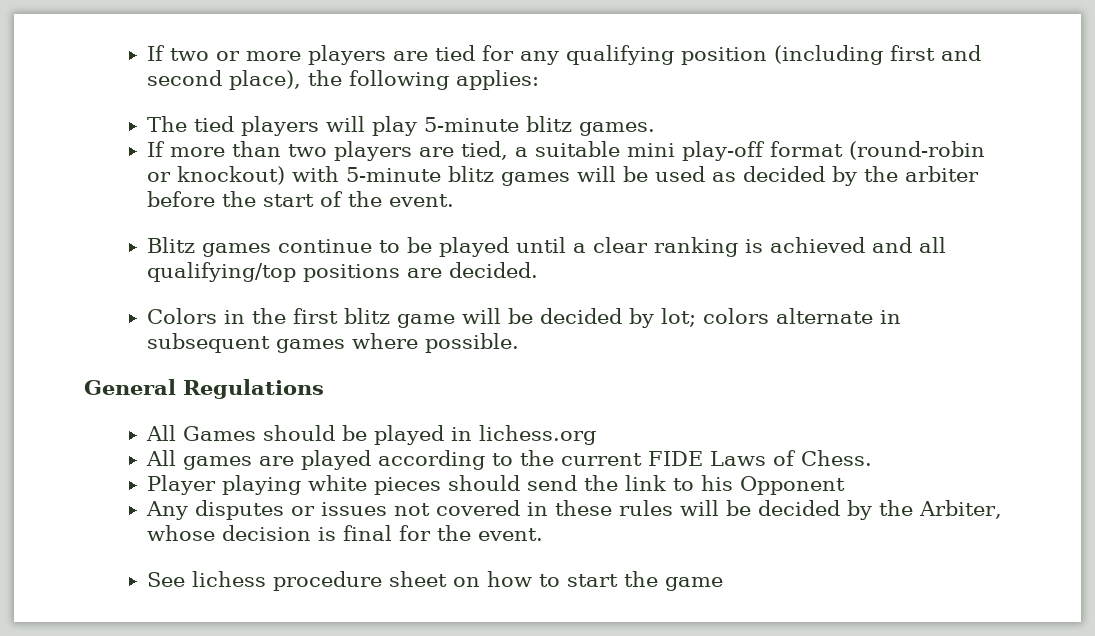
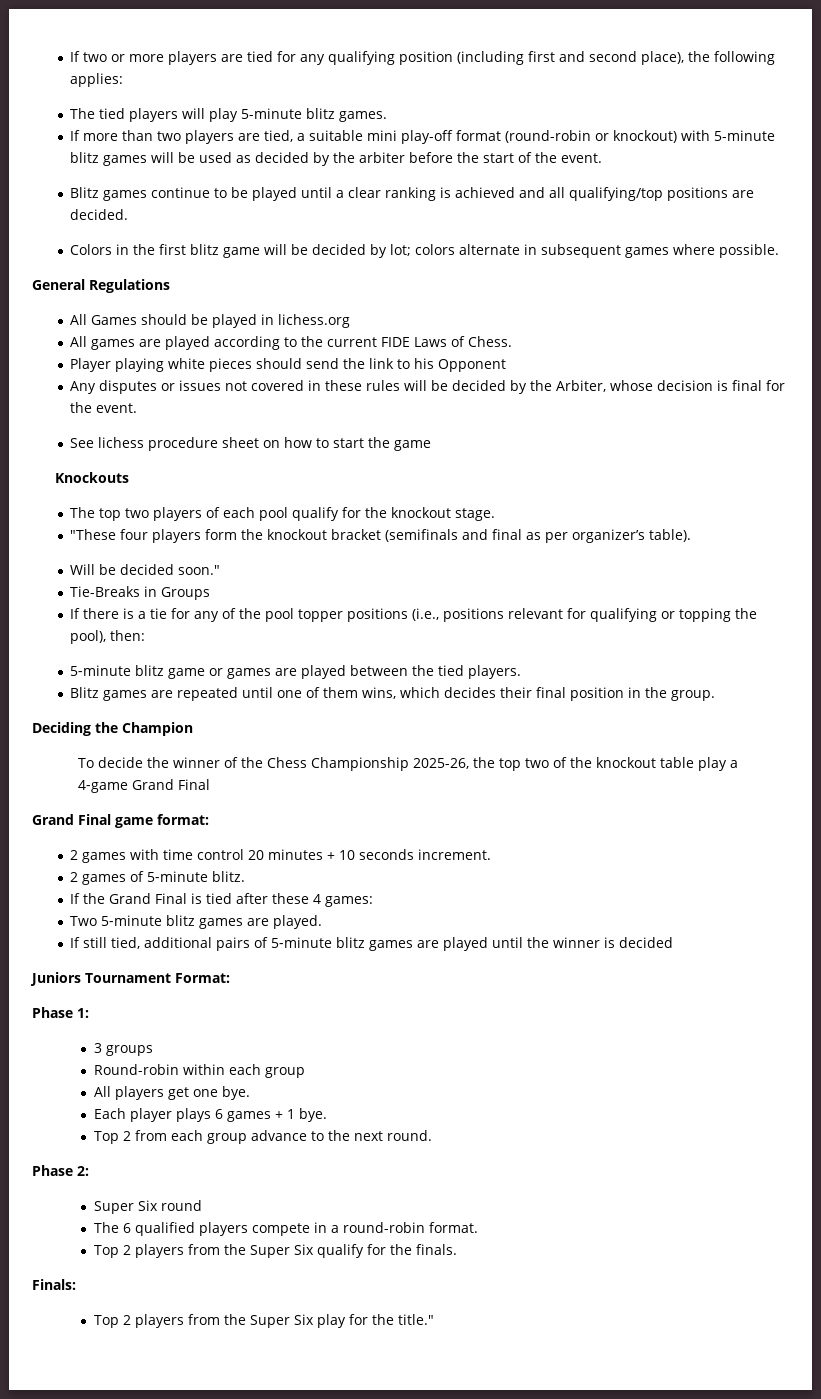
(724, 584) none -> [55,472,130,483] [70,507,496,521] [70,529,692,543] [70,564,221,575] [70,586,211,600] [70,608,758,622] [70,630,146,644] [70,665,522,679] [70,687,716,701] [32,722,193,736] [78,757,739,771] [78,779,211,793] [32,814,209,828] [70,849,492,863] [70,871,246,885] [70,893,374,907] [70,915,323,929] [70,937,674,951] [30,972,230,986] [32,1007,89,1018] [93,1043,153,1056] [93,1064,305,1078] [93,1086,250,1100] [93,1108,327,1122] [93,1130,432,1144] [32,1165,89,1176] [93,1200,202,1214] [93,1222,478,1236] [93,1244,457,1258] [32,1279,76,1290] [93,1314,434,1328] // Knockouts // The top two players of each pool qualify for the knockout stage. // "These four players form the knockout bracket (semifinals and final as per organizer’s table). // Will be decided soon." // Tie-Breaks in Groups // If there is a tie for any of the pool topper positions (i.e., positions relevant for qualifying or topping the pool), then: // 5‑minute blitz game or games are played between the tied players. // Blitz games are repeated until one of them wins, which decides their final position in the group. // Deciding the Champion // To decide the winner of the Chess Championship 2025-26, the top two of the knockout table play a 4‑game Grand Final // Grand Final game format: // 2 games with time control 20 minutes + 10 seconds increment. // 2 games of 5‑minute blitz. // If the Grand Final is tied after these 4 games: // Two 5‑minute blitz games are played. // If still tied, additional pairs of 5‑minute blitz games are played until the winner is decided // Juniors Tournament Format: // Phase 1: // 3 groups // Round-robin within each group // All players get one bye. // Each player plays 6 games + 1 bye. // Top 2 from each group advance to the next round. // Phase 2: // Super Six round // The 6 qualified players compete in a round-robin format. // Top 2 players from the Super Six qualify for the finals. // Finals: // Top 2 players from the Super Six play for the title."

